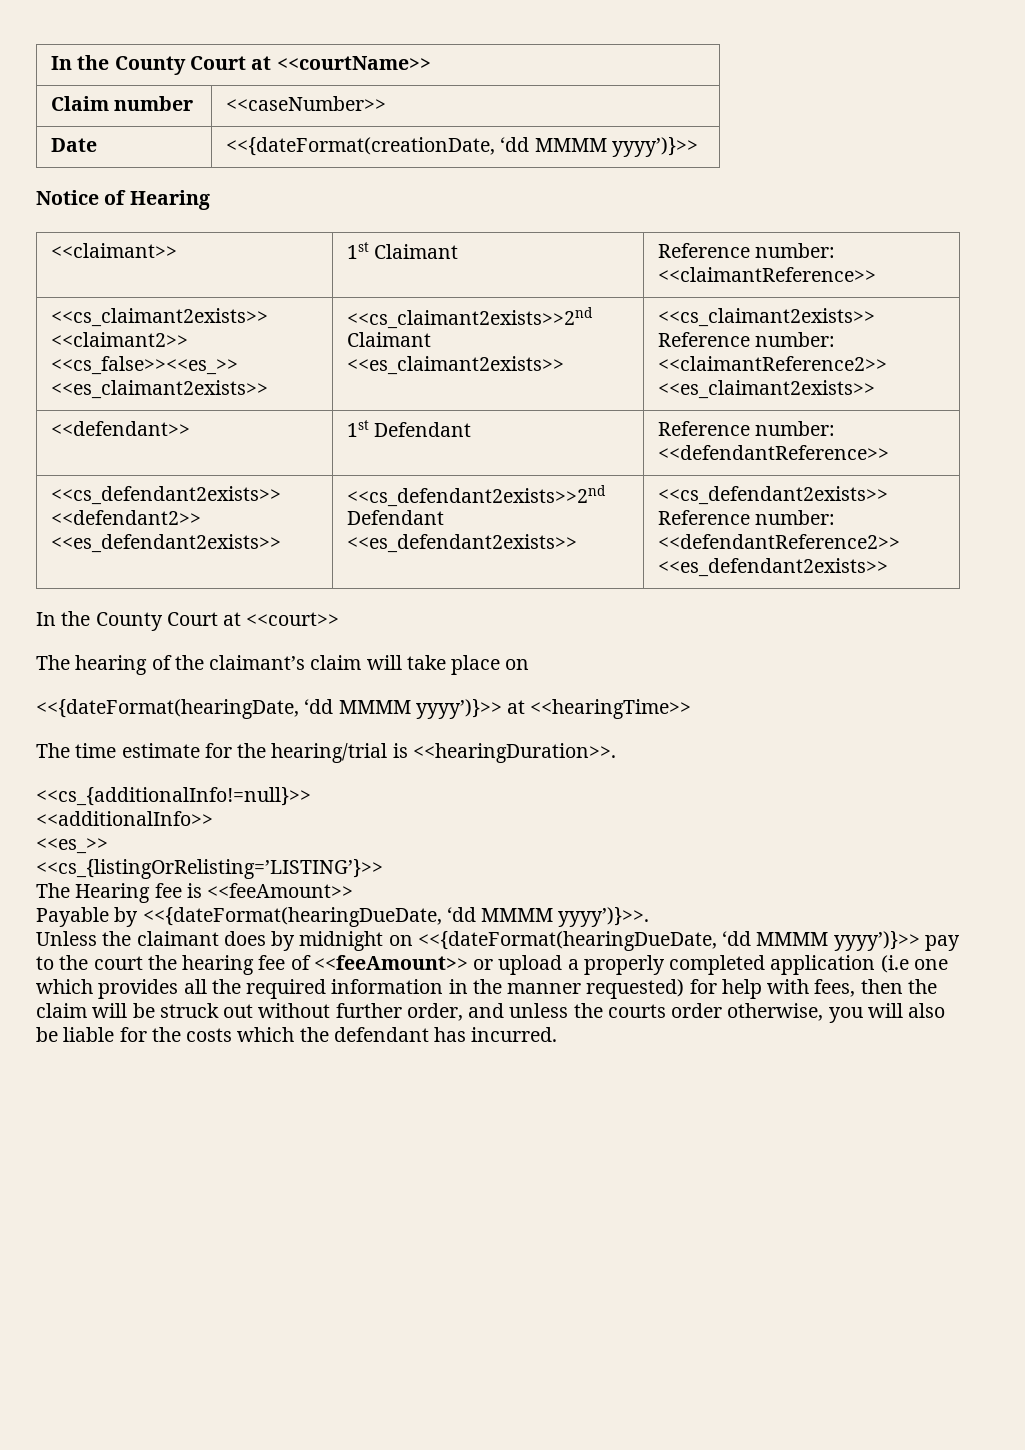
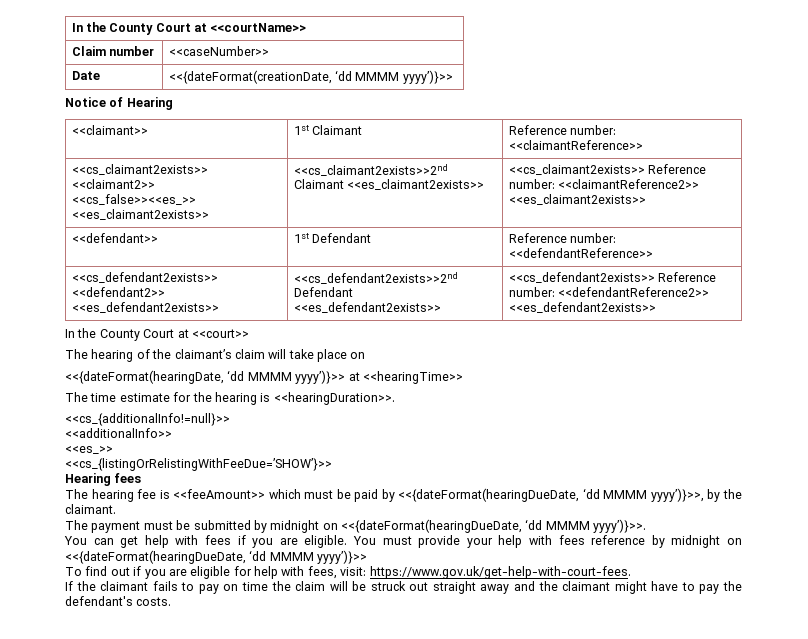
[271,743,388,763] hearing/trial -> [214,392,257,405] hearing
[36,859,383,879] [36,883,151,903] <<cs_{listingOrRelisting=’LISTING’}>> // The Hearing -> [65,458,332,471] [65,473,142,486] [65,489,134,502] <<cs_{listingOrRelistingWithFeeDue=’SHOW’}>> // Hearing fees // The hearing
[36,907,650,927] [36,931,266,946] // Payable by <<{dateFormat(hearingDueDate, ‘dd MMMM yyyy’)}>>. // Unless the claimant does -> [268,488,742,502] [65,504,116,514] [65,519,647,533] [64,535,646,548] which must be paid by <<{dateFormat(hearingDueDate, ‘dd MMMM yyyy’)}>>, by the claimant. // The payment must be submitted by midnight on <<{dateFormat(hearingDueDate, ‘dd MMMM yyyy’)}>>. // You can get help with fees if you are eligible. You must provide your help with fees reference
[924,935,960,951] [36,955,948,975] [36,979,903,999] pay to the court the hearing fee of <<feeAmount>> or upload a properly completed application (i.e one which provides all the required information in the manner requested) for help with fees, then -> [65,566,631,579] [65,581,268,594] // To find out if you are eligible for help with fees, visit: https://www.gov.uk/get-help-with-court-fees. // If the claimant fails to pay on time
[258,1003,946,1023] [36,1027,558,1042] without further order, and unless the courts order otherwise, you will also be liable for the costs which the defendant has incurred. -> [432,581,743,594] [65,596,172,606] straight away and the claimant might have to pay the defendant's costs.

